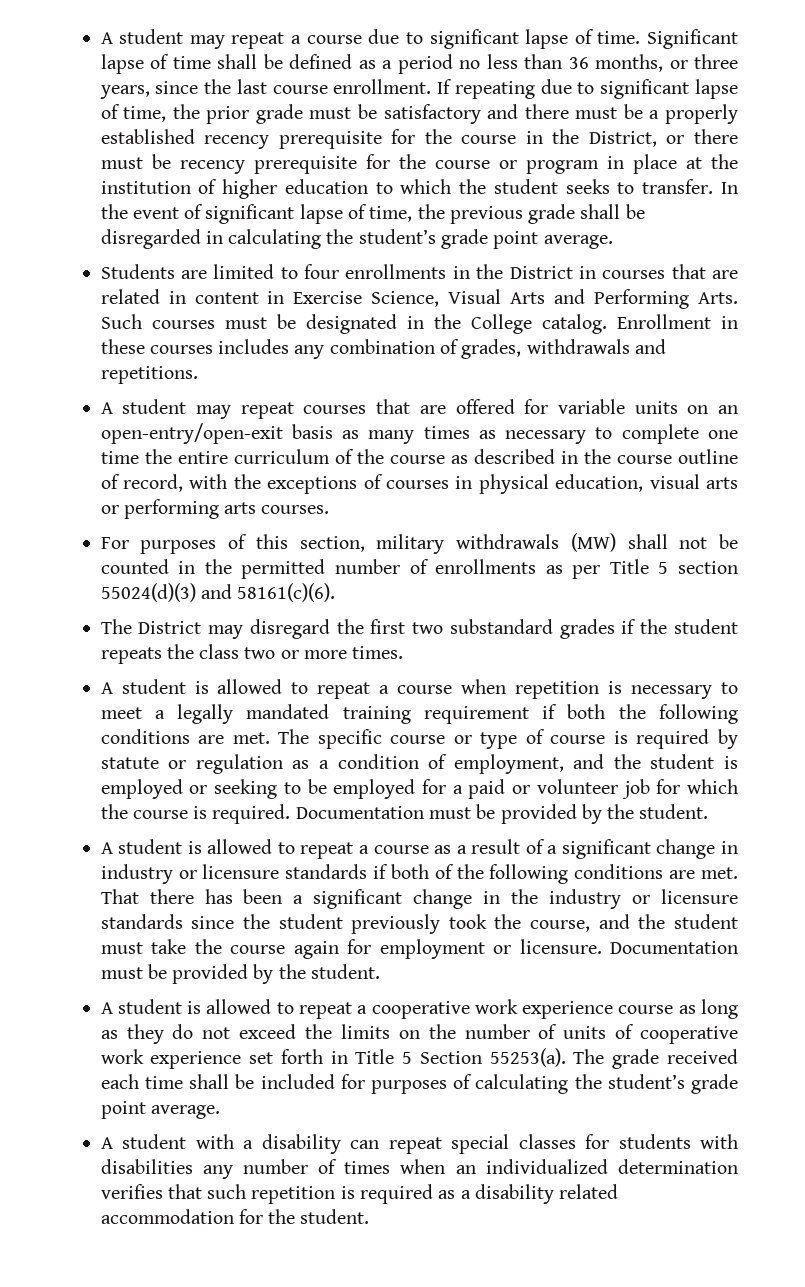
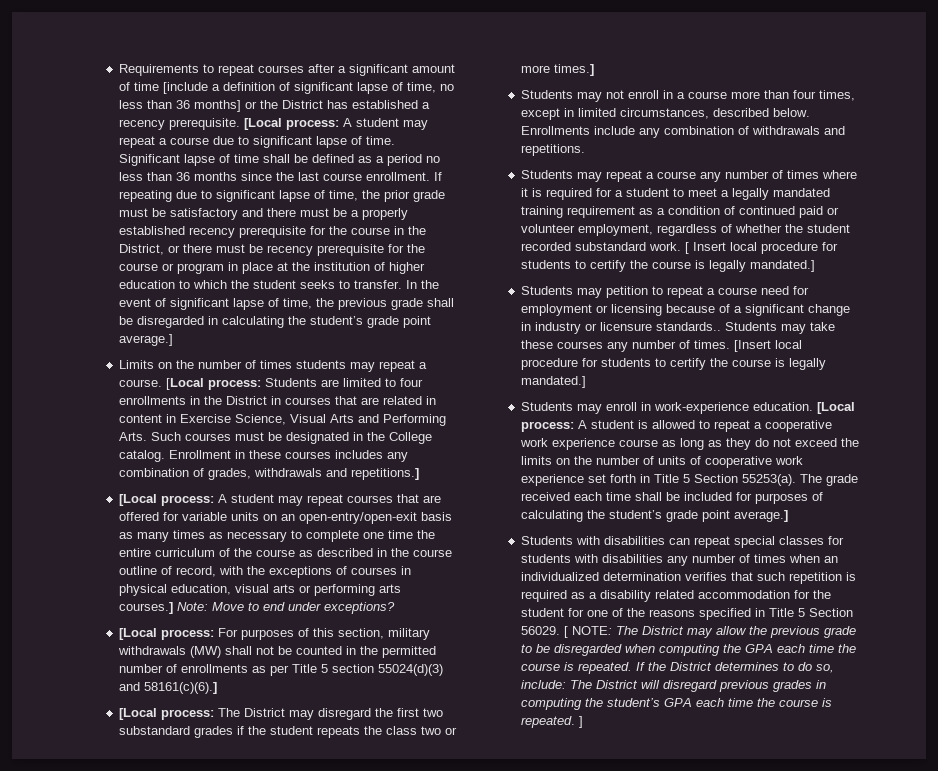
(100, 38) none -> [118,64,455,76] [118,82,454,94] [118,100,430,112] [118,118,339,130] Requirements to repeat courses after a significant amount of time [include a definition of significant lapse of time, no less than 36 months] or the District has established a recency prerequisite. [Local process:
[595,54,739,72] [99,85,150,99] months, or three years, -> [193,172,237,181] months
[543,235,613,249] average. // -> [118,334,173,346] [118,360,427,372] [118,378,261,390] average.] // Limits on the number of times students may repeat a course. [Local process:
[100,366,198,384] repetitions. // -> [350,468,419,480] [118,494,214,506] repetitions.] // [Local process:
[261,505,330,514] courses. // -> [118,602,395,614] [118,628,214,640] courses.] Note: Move to end under exceptions? // [Local process:
[237,583,336,602] 58161(c)(6). // -> [143,682,217,694] [118,708,214,720] 58161(c)(6).] // [Local process:
[352,646,404,659] [100,679,713,699] times. // A student is allowed to repeat a course when repetition is necessary -> [553,64,594,76] [520,90,855,102] [520,108,810,120] [520,126,845,138] [520,144,585,156] [520,170,857,182] [520,188,669,200] times.] // Students may not enroll in a course more than four times, except in limited circumstances, described below. Enrollments include any combination of withdrawals and repetitions. // Students may repeat a course any number of times where it is required for a student
[542,704,739,724] [100,729,738,749] [100,754,738,774] [100,779,739,799] [100,804,709,824] [100,839,521,859] if both the following conditions are met. The specific course or type of course is required by statute or regulation as a condition of employment, and the student is employed or seeking to be employed for a paid or volunteer job for which the course is required. Documentation must be provided by the student. // A student is allowed to repeat a course as a result -> [638,206,839,218] [520,224,850,236] [520,242,838,254] [520,260,815,272] [520,286,809,298] [520,304,715,316] as a condition of continued paid or volunteer employment, regardless of whether the student recorded substandard work. [ Insert local procedure for students to certify the course is legally mandated.] // Students may petition to repeat a course need for employment or licensing because
[285,864,738,884] [100,889,739,909] [100,914,738,934] [100,939,738,959] [100,964,380,984] standards if both of the following conditions are met. That there has been a significant change in the industry or licensure standards since the student previously took the course, and the student must take the course again for employment or licensure. Documentation must be provided by the student. // -> [655,322,835,334] [520,340,802,352] [520,358,826,370] [520,376,586,388] [520,402,855,414] [520,421,574,432] standards.. Students may take these courses any number of times. [Insert local procedure for students to certify the course is legally mandated.] // Students may enroll in work-experience education. [Local process:
[150,1105,220,1119] [100,1134,341,1154] average. // A student with a disability -> [733,510,788,522] [520,536,665,545] average.] // Students with disabilities
[300,1209,370,1224] student. -> [520,608,853,620] [520,626,856,638] [520,644,856,656] [520,662,834,674] [520,680,826,692] [520,698,832,710] [520,716,583,728] student for one of the reasons specified in Title 5 Section 56029. [ NOTE: The District may allow the previous grade to be disregarded when computing the GPA each time the course is repeated. If the District determines to do so, include: The District will disregard previous grades in computing the student’s GPA each time the course is repeated. ]

